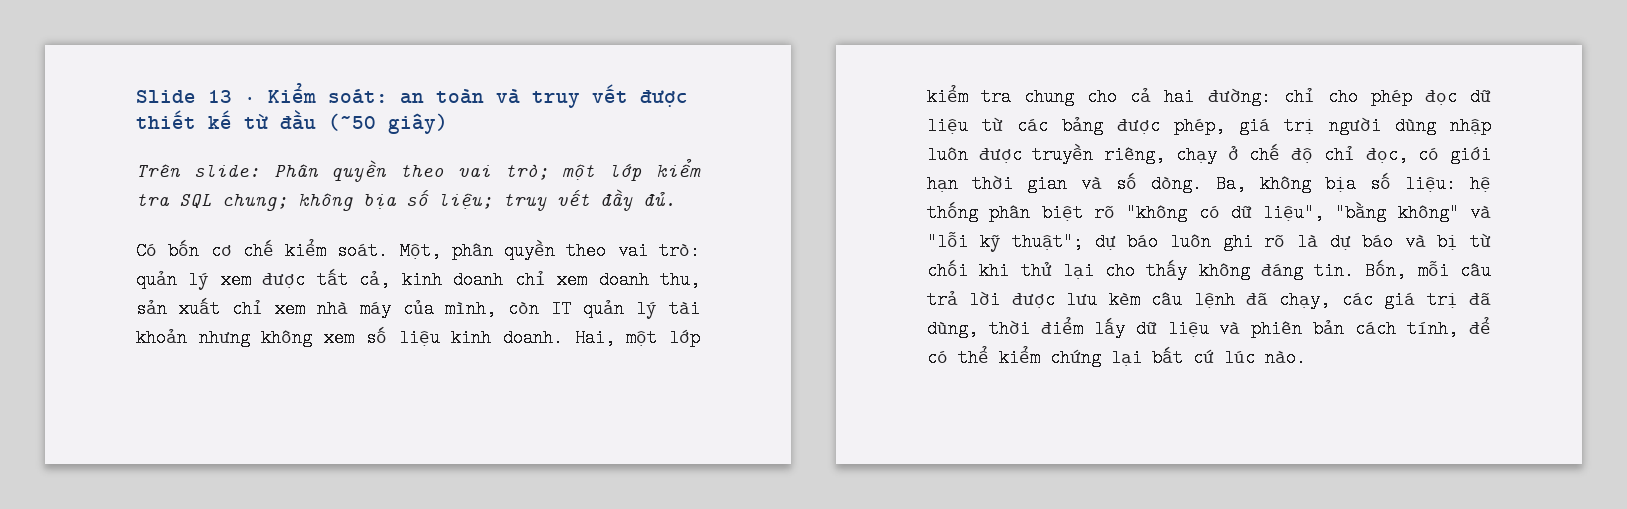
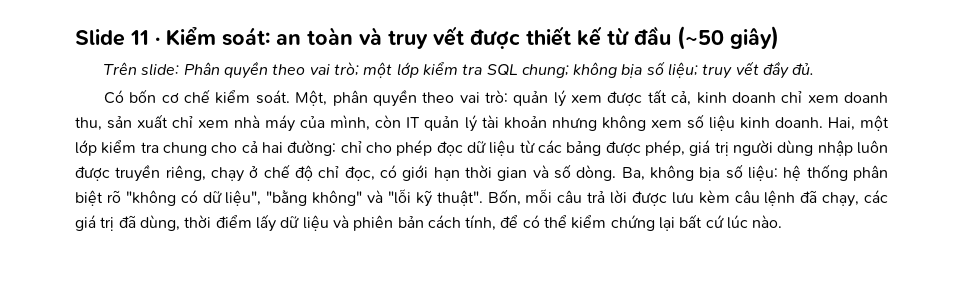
[208,90,232,103] 13 -> [130,30,149,45] 11
[1012,233,1492,251] [927,259,1355,280] thuật"; dự báo luôn ghi rõ là dự báo và bị từ chối khi thử lại cho thấy không đáng tin. -> [436,190,483,206] thuật".

